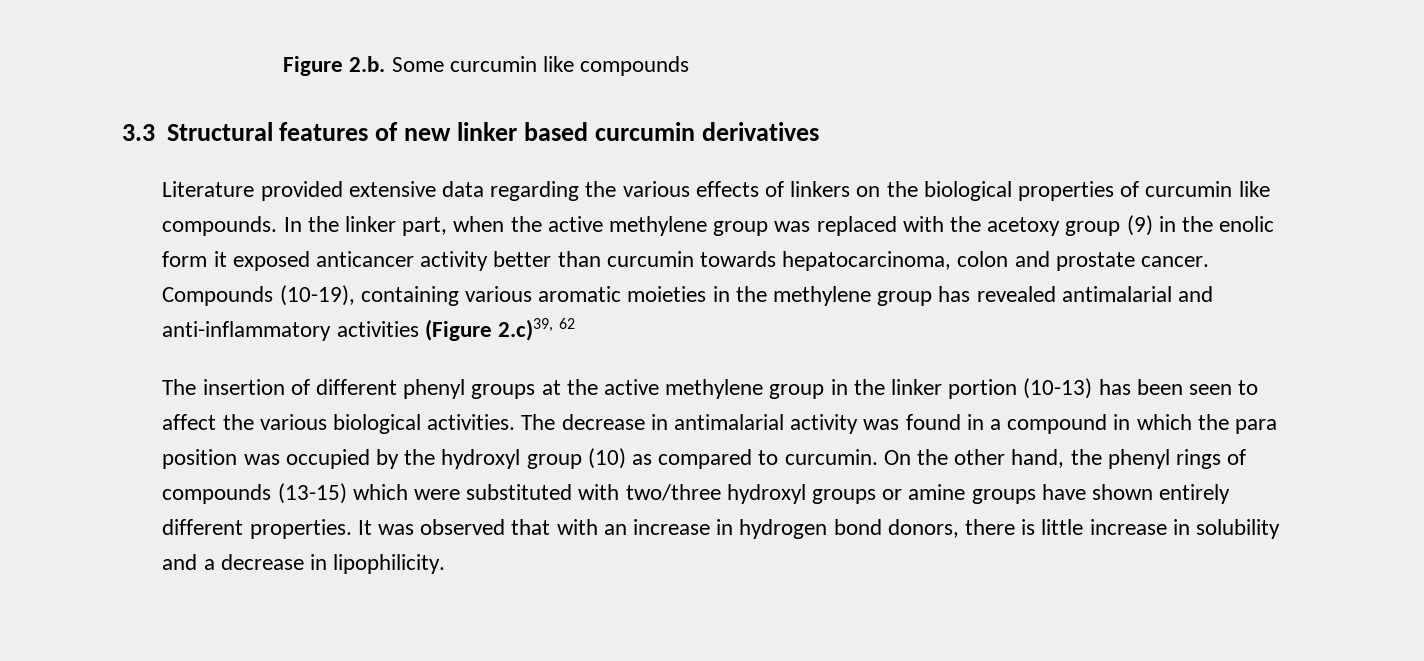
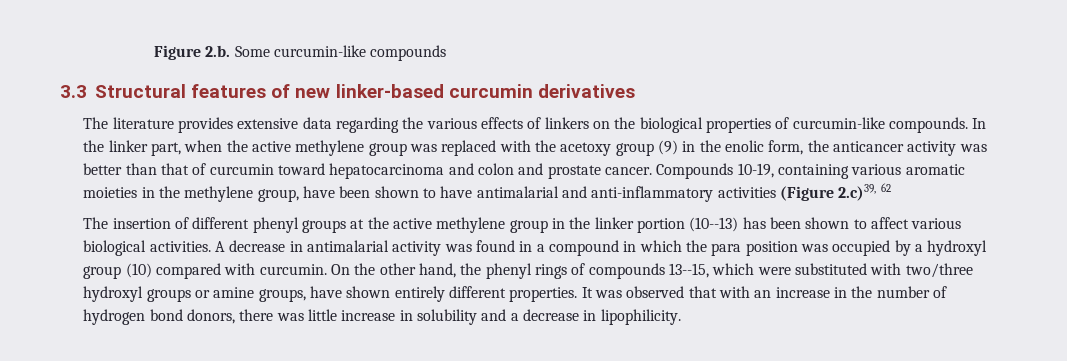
[449,56,575,72] curcumin like -> [273,45,366,57] curcumin-like
[457,122,588,141] linker based -> [335,84,444,98] linker-based
[162,181,343,201] Literature provided -> [83,117,234,133] The literature provides
[1145,181,1270,197] curcumin like -> [792,117,885,129] curcumin-like
[162,251,310,271] form it exposed -> [768,140,829,155] form, the
(489, 261) none -> [959,144,987,152] was
[606,251,952,271] curcumin towards hepatocarcinoma, -> [161,163,474,179] that of curcumin toward hepatocarcinoma and
[279,285,355,306] (10-19), -> [737,163,774,178] 10-19,
[877,286,1056,306] group has revealed -> [257,186,473,202] group, have been shown to have
[1023,378,1093,399] (10-13) -> [689,217,739,232] (10--13)
[1189,384,1233,395] seen -> [805,217,850,229] shown
[222,414,254,430] the -> (909, 223) none
[521,414,556,430] The -> [215,241,226,252] A
[404,449,436,465] the -> [914,244,923,252] a
[631,449,779,469] as compared to -> [156,263,256,279] compared with
[277,483,347,504] (13-15) -> [668,263,709,278] 13--15,
[971,489,1036,504] groups -> [258,289,306,302] groups,
(734, 527) none -> [851,286,947,298] the number of
[1021,519,1036,535] is -> [276,313,304,321] was

